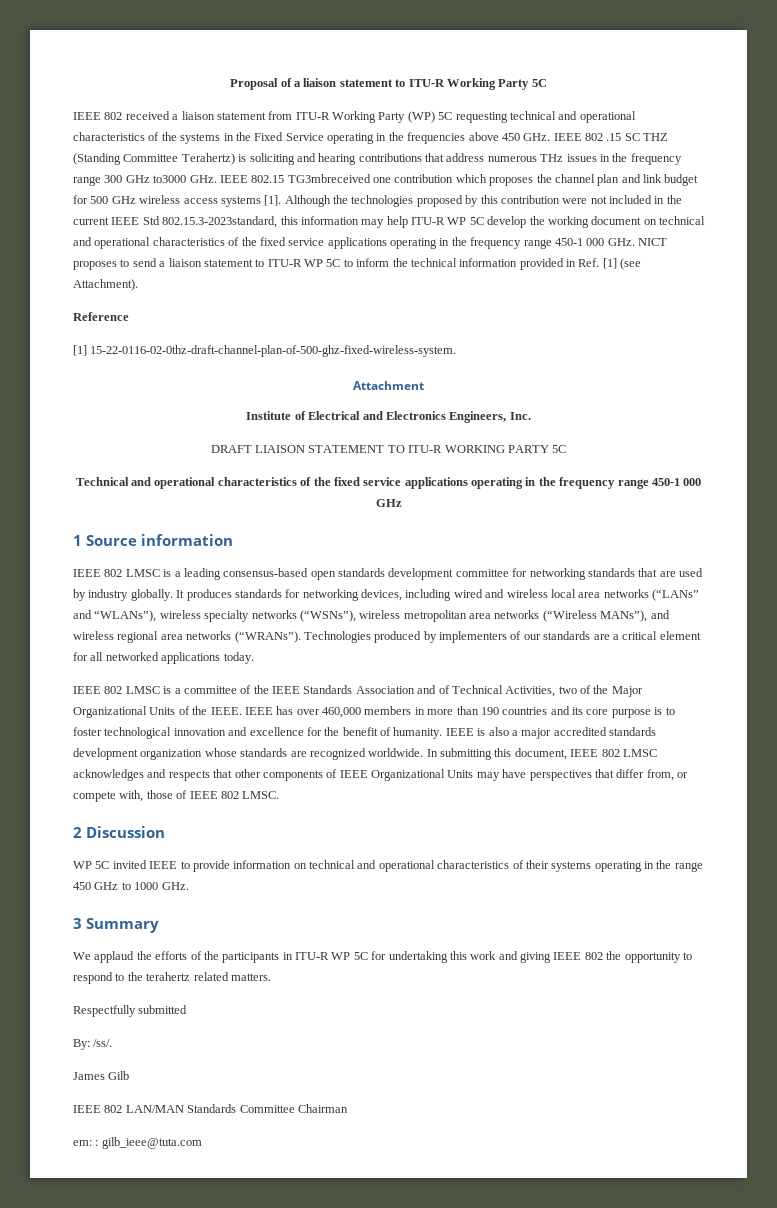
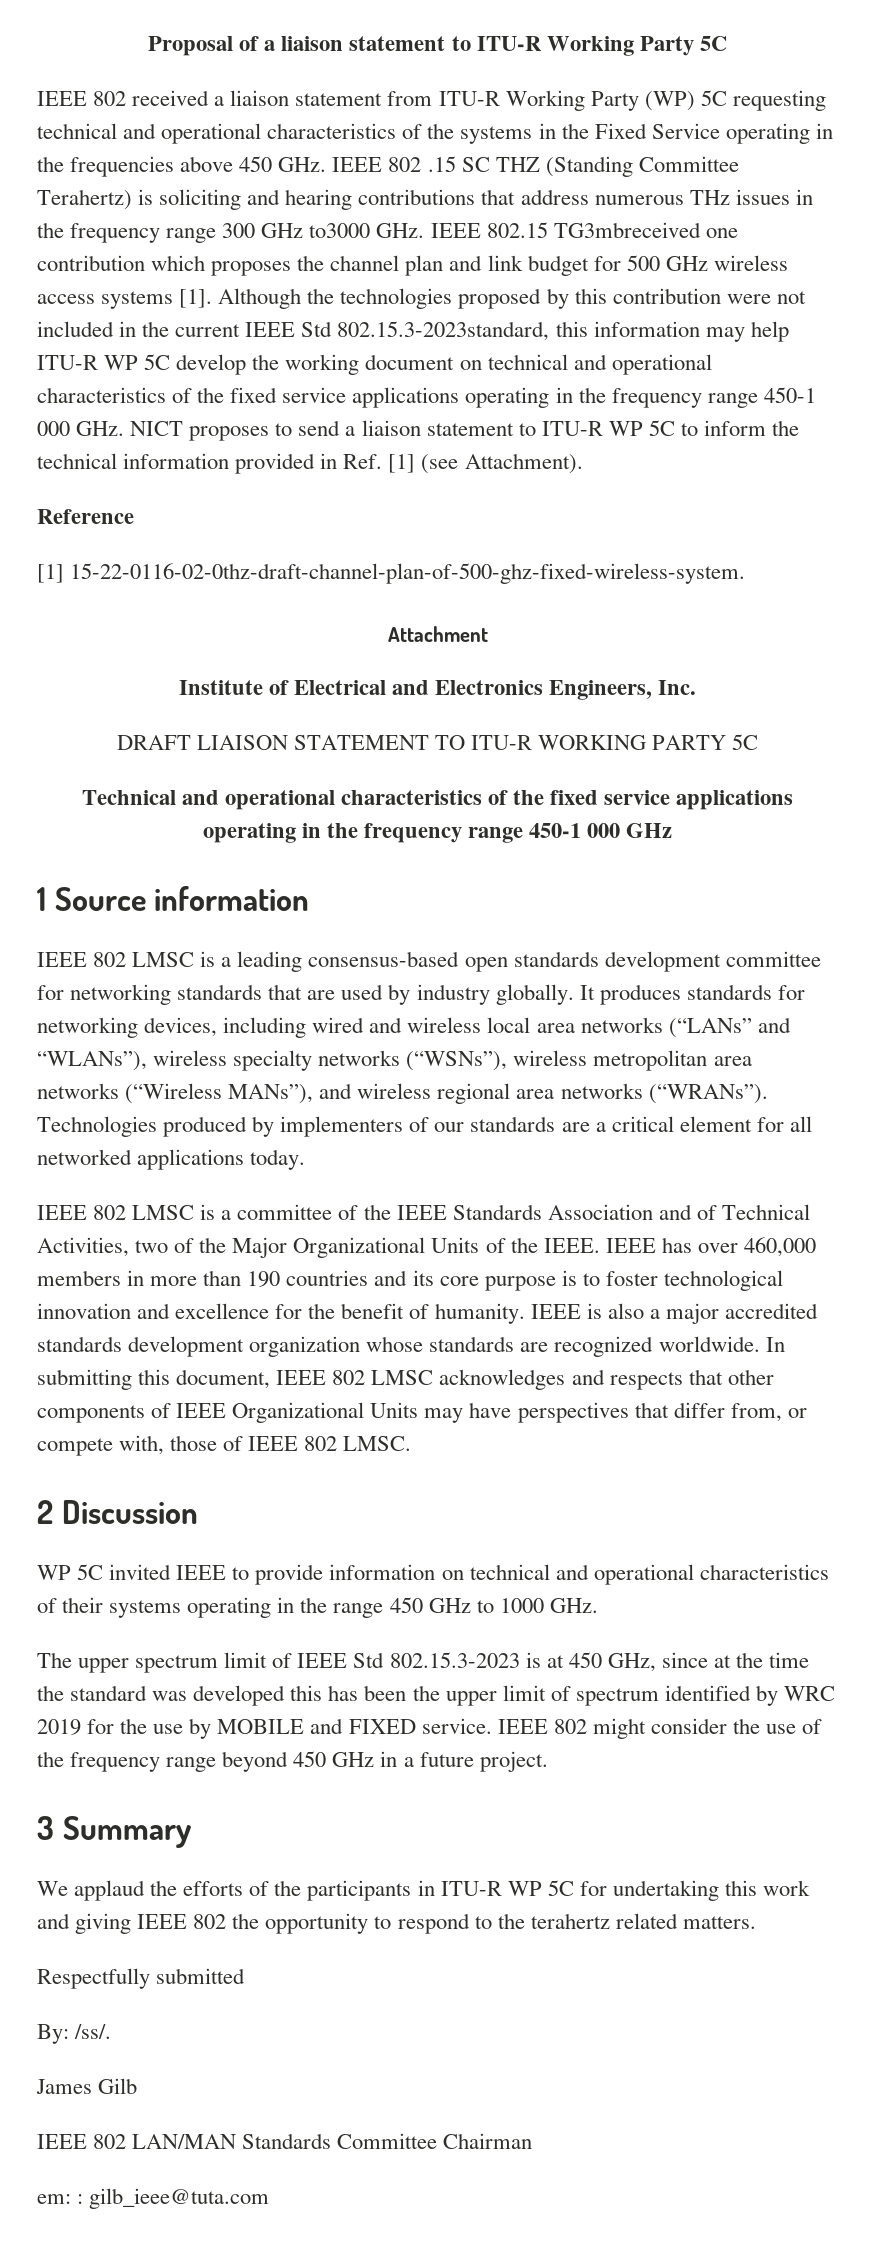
(189, 886) none -> [37,1652,810,1673] [37,1685,836,1706] [37,1718,823,1739] [37,1751,548,1772] // The upper spectrum limit of IEEE Std 802.15.3-2023 is at 450 GHz, since at the time the standard was developed this has been the upper limit of spectrum identified by WRC 2019 for the use by MOBILE and FIXED service. IEEE 802 might consider the use of the frequency range beyond 450 GHz in a future project.

